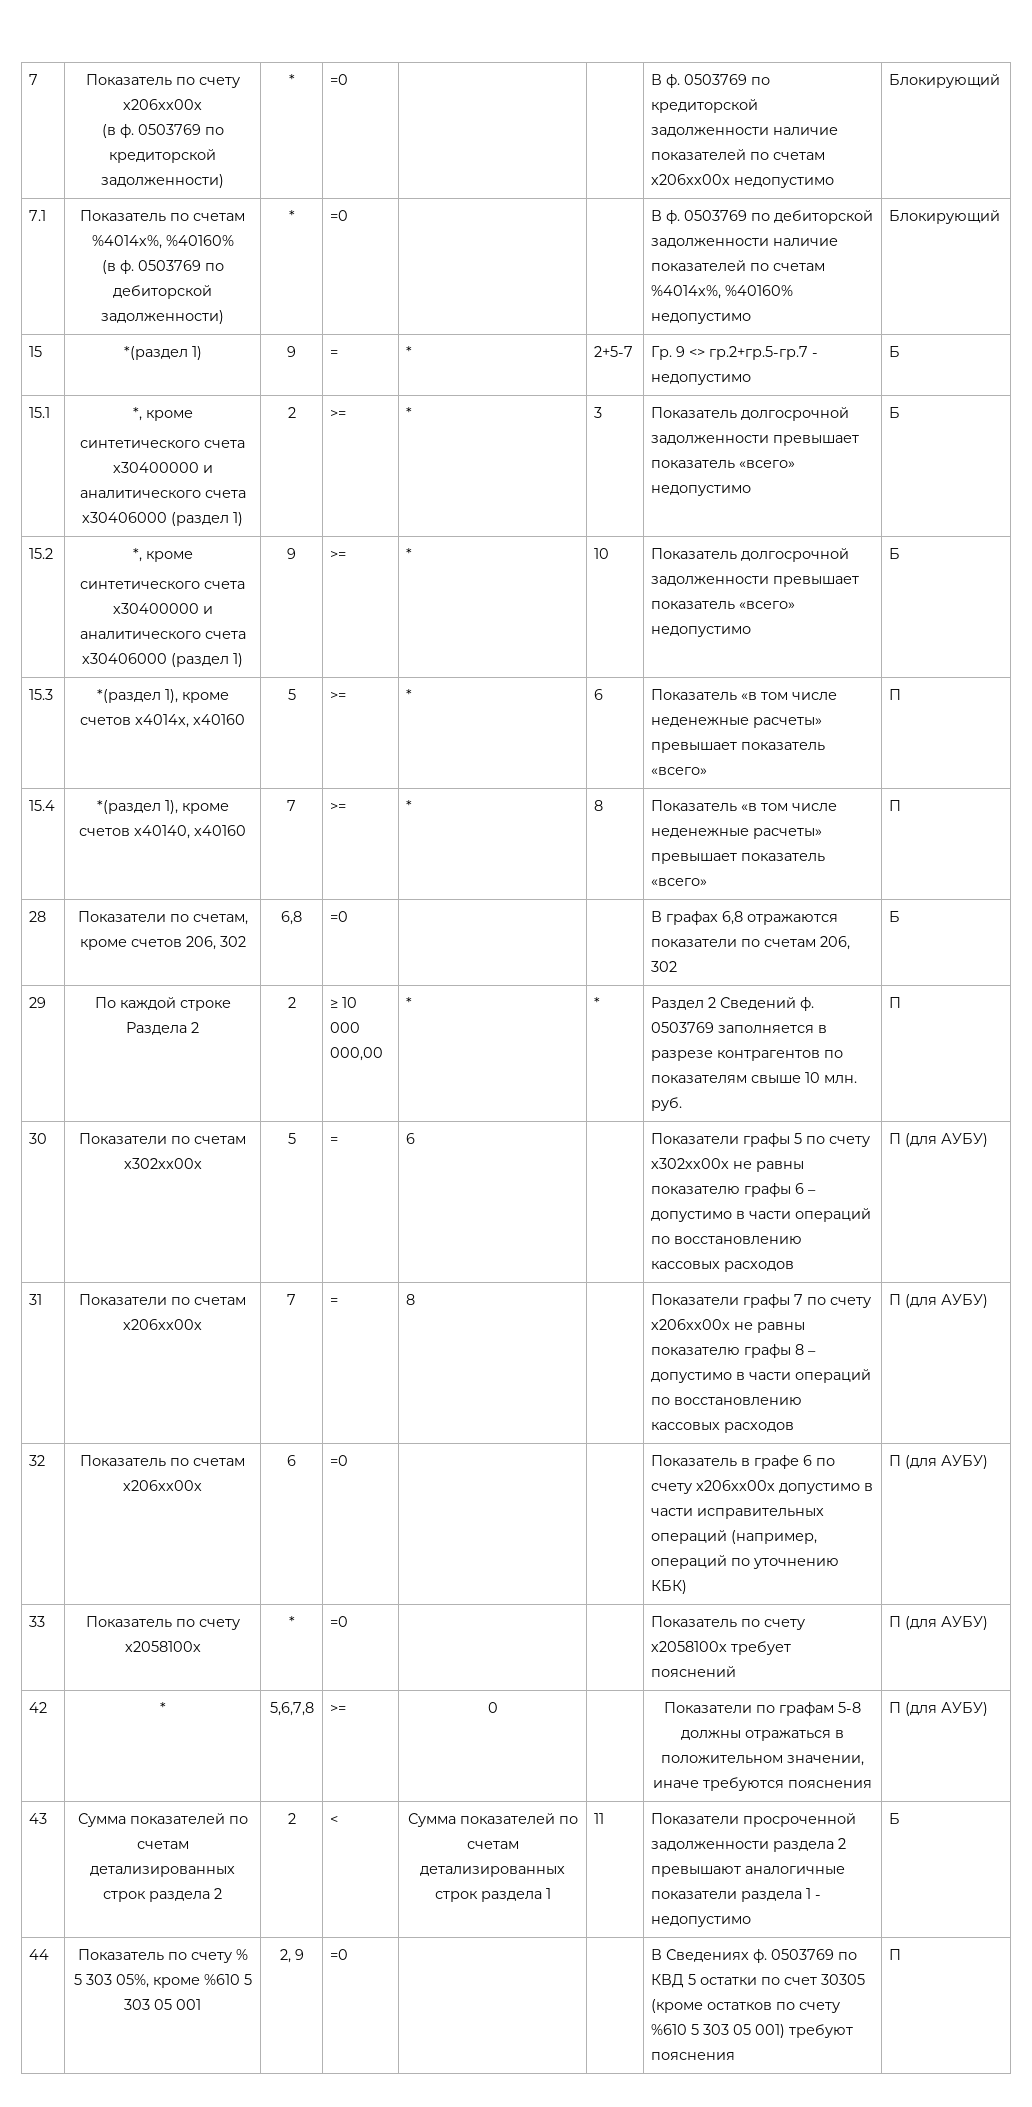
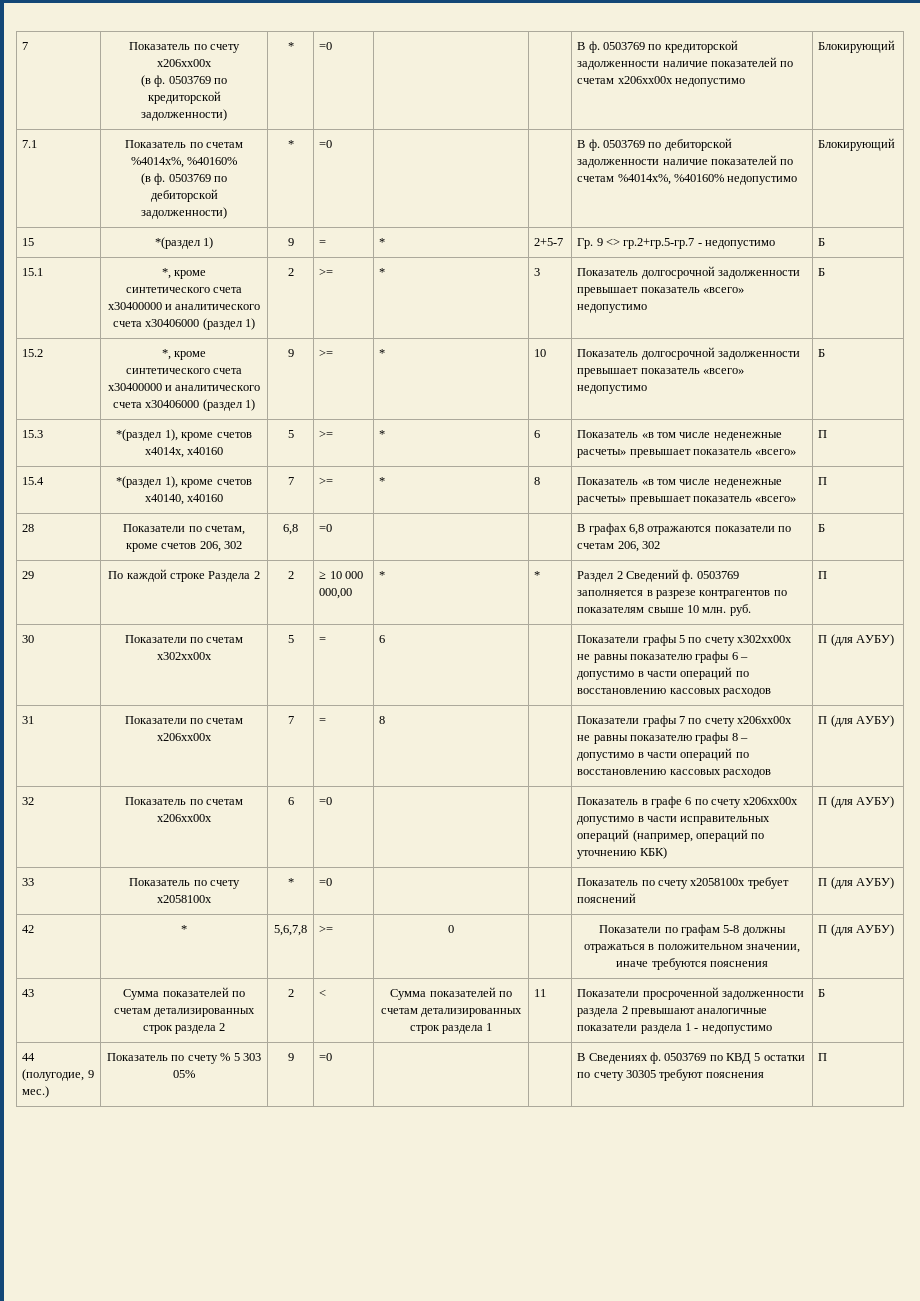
(50, 1954) none -> [22,1069,94,1081] [22,1086,50,1098] (полугодие, 9 мес.)
[115,1974,252,1988] [124,1999,201,2010] [279,1949,291,1963] 05%, кроме %610 5 303 05 001 | 2, -> [173,1070,195,1078] 05% |
[784,1974,866,1985] [651,1999,841,2013] [651,2024,786,2038] счет 30305 (кроме остатков по счету %610 5 303 05 001) -> [593,1070,656,1081] счету 30305

